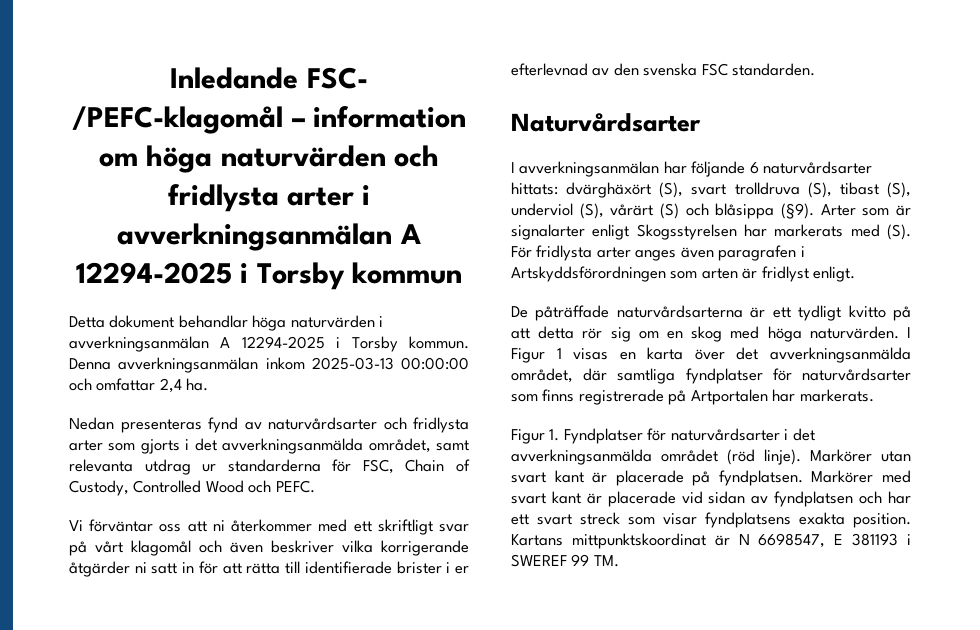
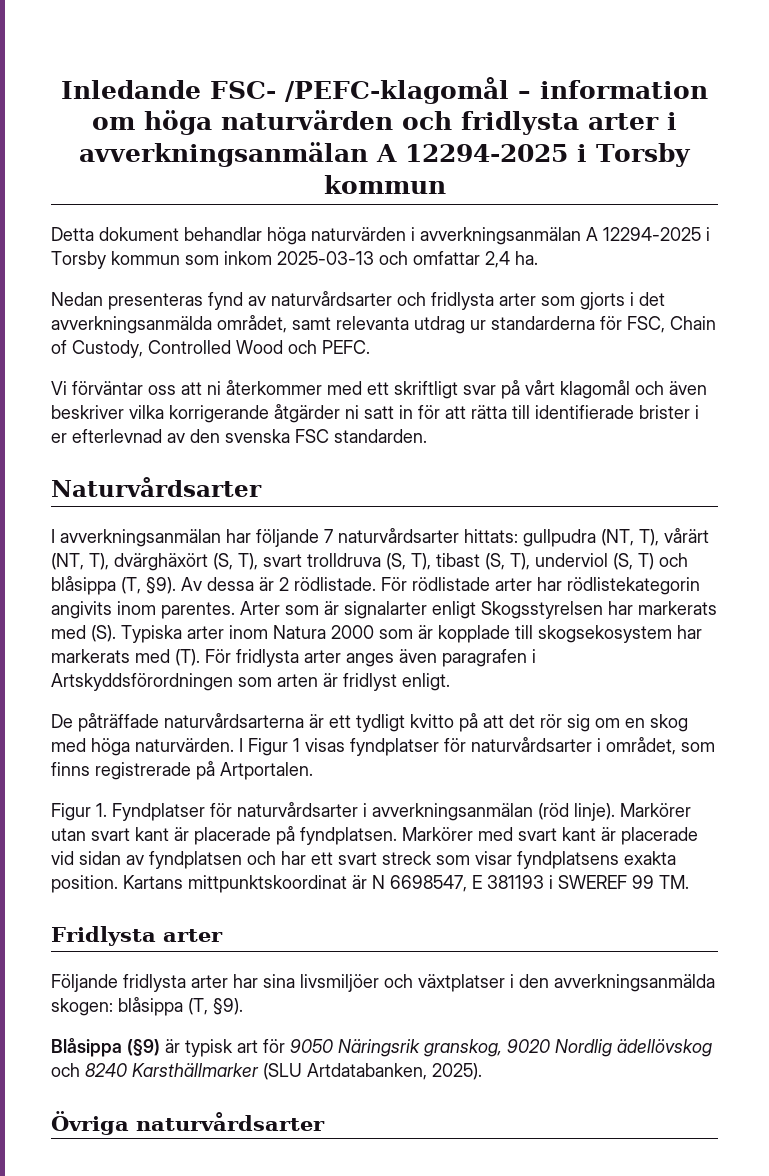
[409,336,469,349] [69,357,259,373] kommun. Denna avverkningsanmälan -> [111,251,219,265] kommun som
[401,357,469,370] 00:00:00 -> (374, 258) none
[749,162,759,174] 6 -> [324,529,333,543] 7
[566,182,911,198] [511,203,814,219] dvärghäxört (S), svart trolldruva (S), tibast (S), underviol (S), vårärt (S) och blåsippa (§9). -> [523,528,709,547] [51,553,688,571] [51,576,700,595] [51,601,235,619] gullpudra (NT, T), vårärt (NT, T), dvärghäxört (S, T), svart trolldruva (S, T), tibast (S, T), underviol (S, T) och blåsippa (T, §9). Av dessa är 2 rödlistade. För rödlistade arter har rödlistekategorin angivits inom parentes.
(911, 232) none -> [121,625,702,643] [51,649,200,666] Typiska arter inom Natura 2000 som är kopplade till skogsekosystem har markerats med (T).
[538,326,575,339] detta -> [509,714,535,728] det
[619,347,911,363] [511,368,676,384] en karta över det avverkningsanmälda området, där samtliga -> (345, 745) none
(911, 374) none -> [597,737,676,755] i området,
[690,389,874,405] Artportalen har markerats. -> [220,762,313,780] Artportalen.
[792,428,815,441] [511,449,718,465] det avverkningsanmälda området -> [372,803,533,821] avverkningsanmälan
(619, 561) none -> [51,926,223,946] [51,974,715,992] [51,997,243,1016] [51,1038,712,1057] [51,1063,482,1080] [51,1111,325,1135] // Fridlysta arter // Följande fridlysta arter har sina livsmiljöer och växtplatser i den avverkningsanmälda skogen: blåsippa (T, §9). // Blåsippa (§9) är typisk art för 9050 Näringsrik granskog, 9020 Nordlig ädellövskog och 8240 Karsthällmarker (SLU Artdatabanken, 2025). // Övriga naturvårdsarter

